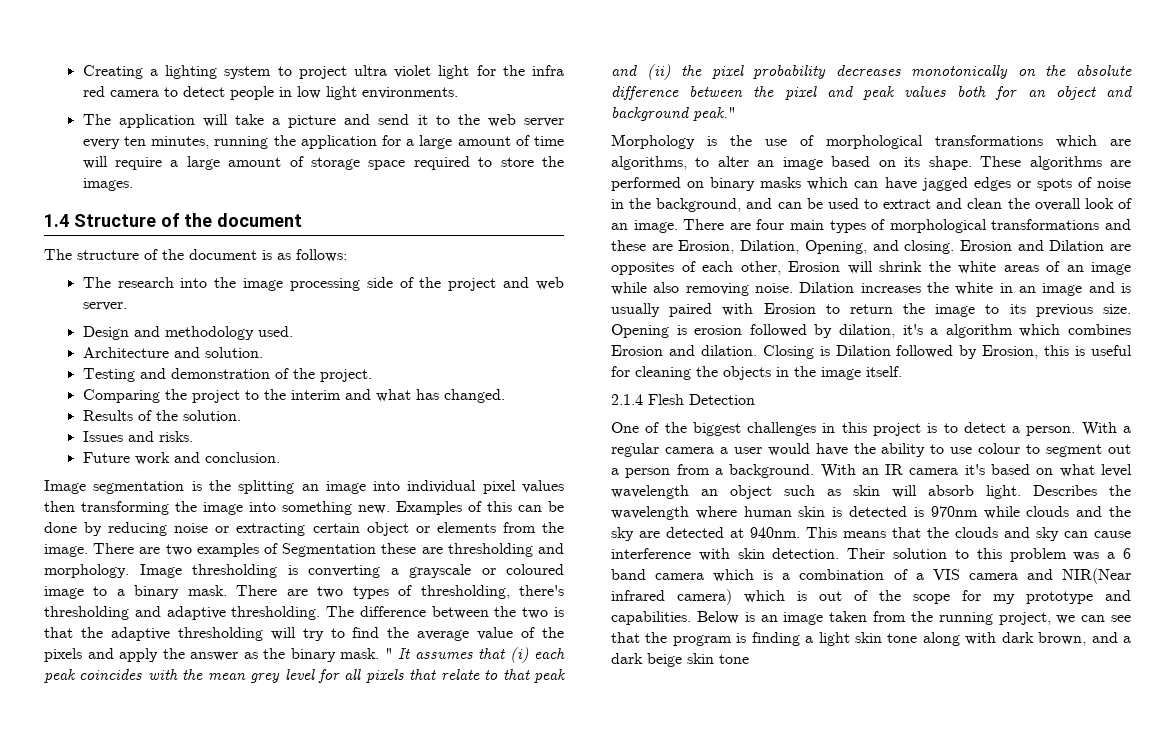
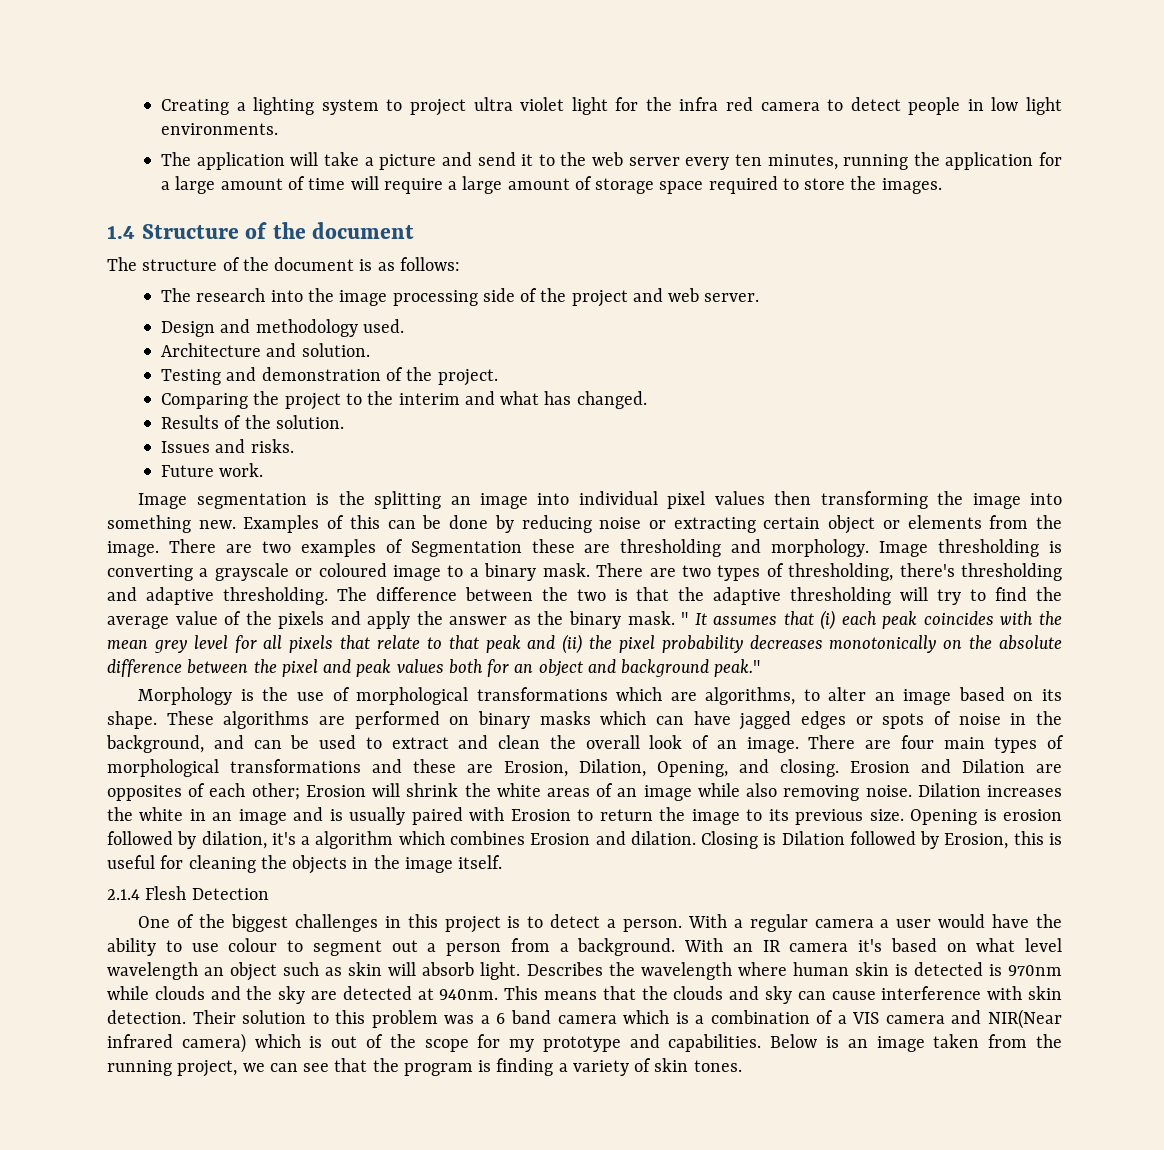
[134,452,280,465] work and conclusion. -> [219,463,264,477] work.
[740,261,781,275] other, -> [251,783,300,800] other;
[818,632,1131,646] [611,653,749,667] light skin tone along with dark brown, and a dark beige skin tone -> [572,1058,742,1076] variety of skin tones.

